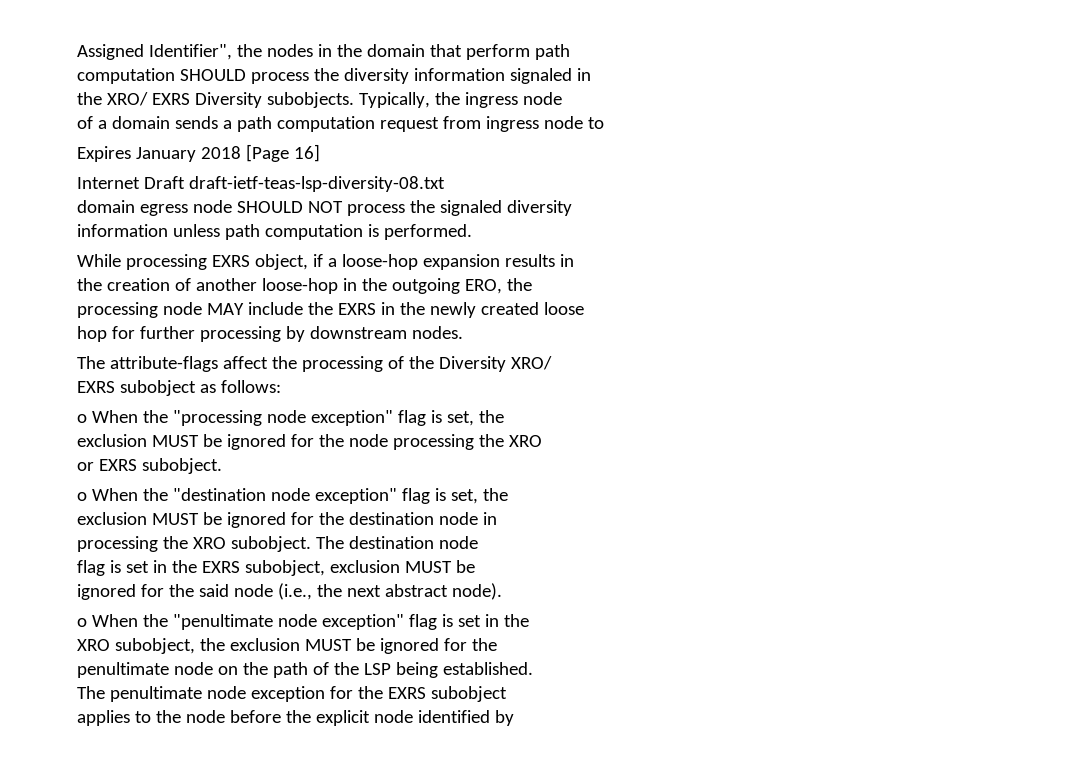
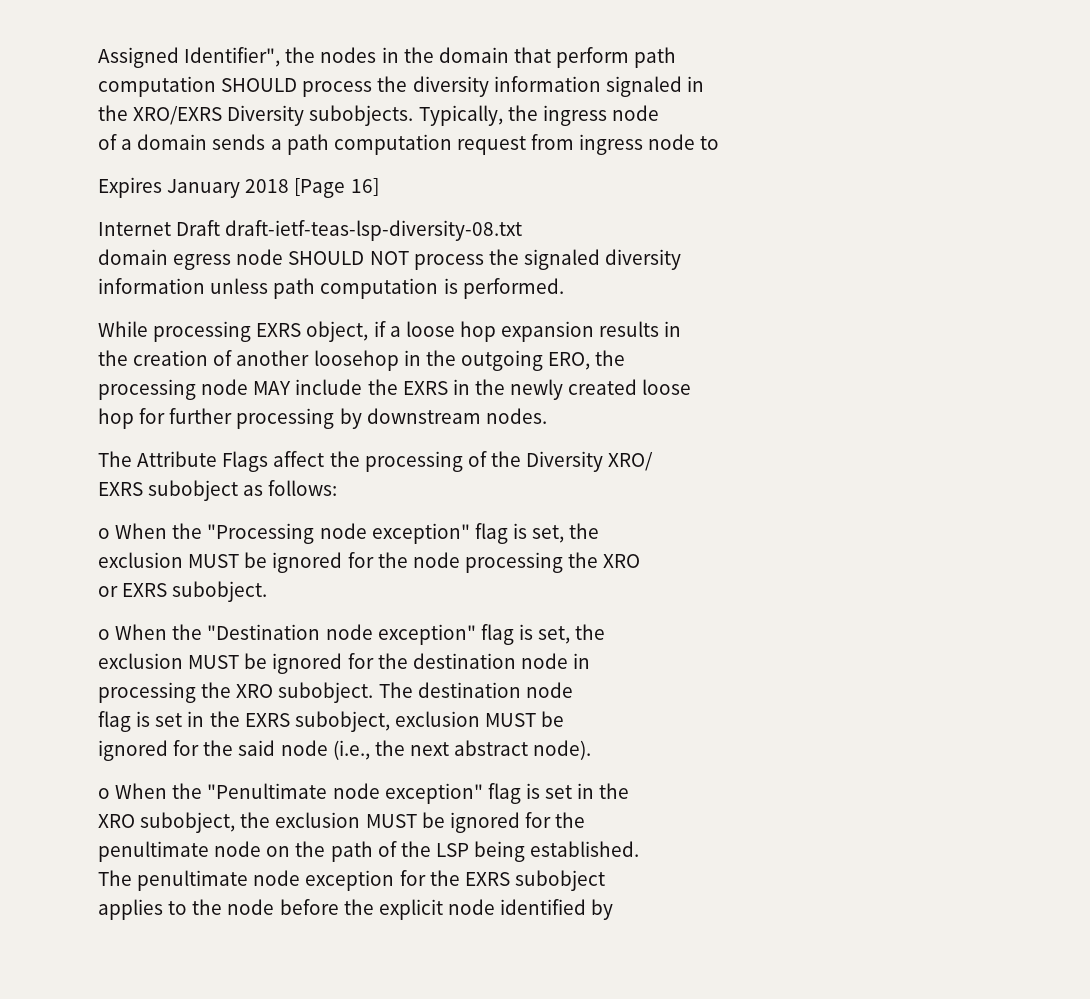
[106,92,190,106] XRO/ EXRS -> [133,106,223,125] XRO/EXRS
[341,254,418,270] loose-hop -> [405,321,496,342] loose hop
[261,278,338,294] loose-hop -> [313,350,399,371] loosehop
[109,356,218,372] attribute-flags -> [137,451,269,472] Attribute Flags
[172,410,262,426] "processing -> [207,523,315,544] "Processing
[172,488,266,501] "destination -> [207,624,321,640] "Destination
[172,614,273,630] "penultimate -> [207,783,328,799] "Penultimate

